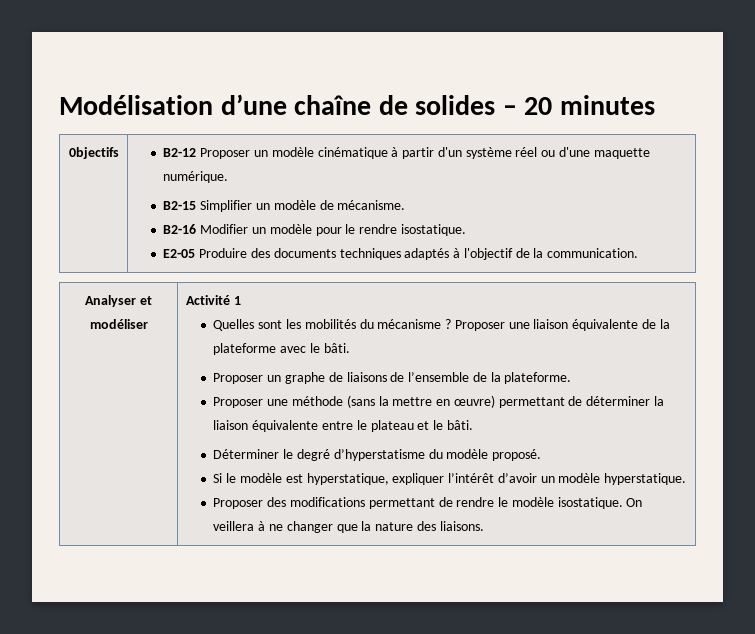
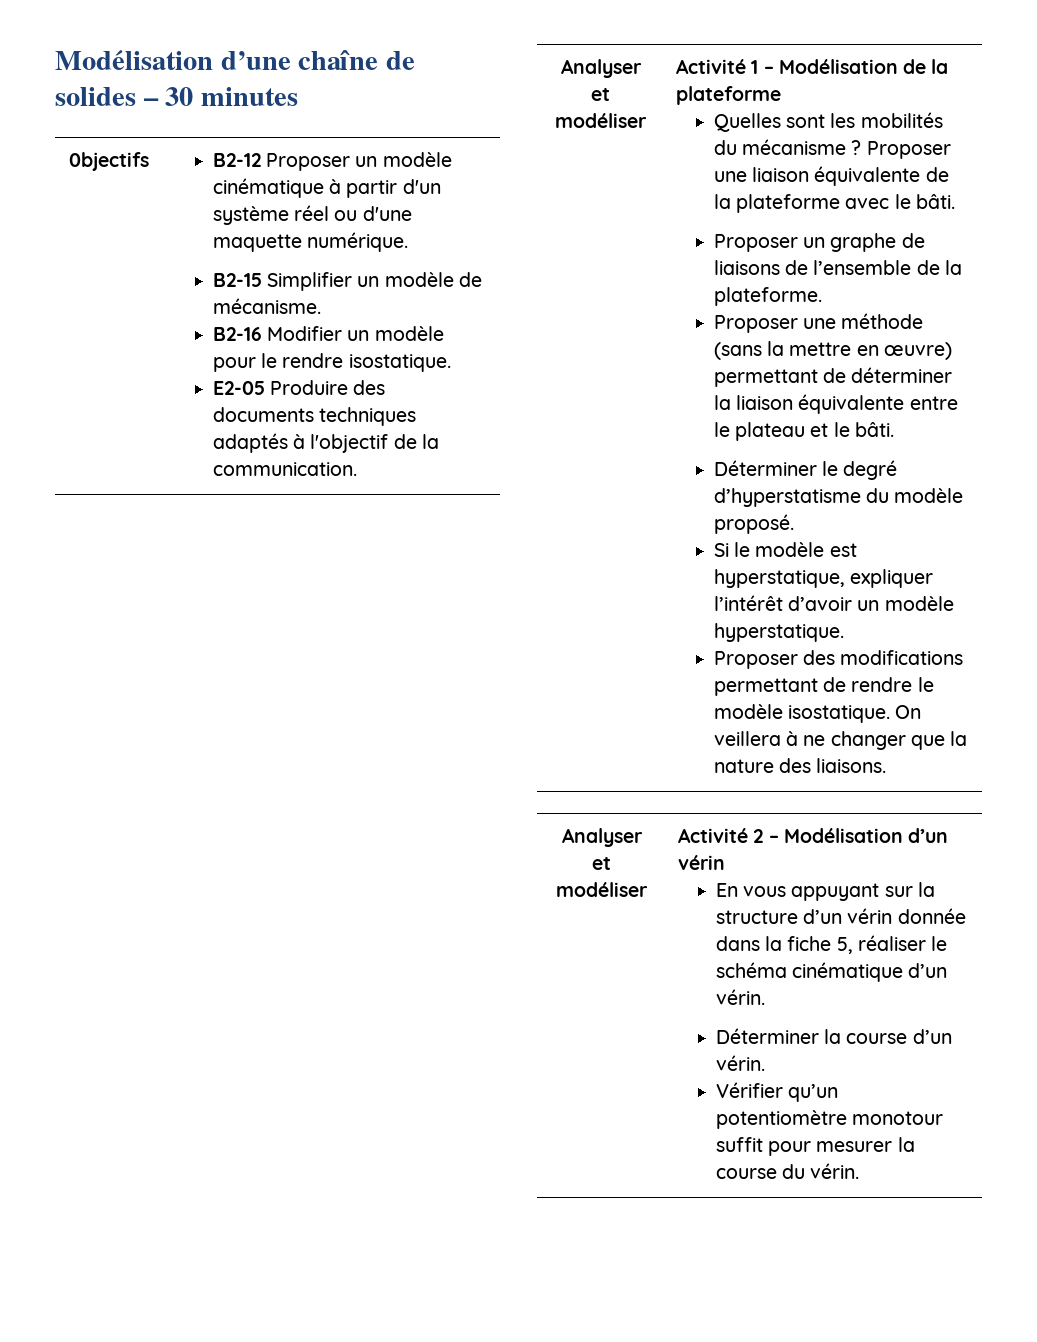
[524,97,553,115] 20 -> [165,87,194,106] 30
(241, 300) none -> [763,59,949,74] [676,86,782,105] – Modélisation de la plateforme
(484, 526) none -> [561,828,643,847] [592,857,611,870] [556,882,648,897] [678,828,949,843] [678,855,726,870] [715,882,935,901] [715,908,966,924] [715,935,948,954] [715,962,948,982] [715,989,765,1005] [715,1028,952,1044] [715,1055,765,1071] [715,1082,838,1102] [715,1110,943,1129] [715,1137,915,1156] [715,1163,860,1179] // Analyser et modéliser | Activité 2 – Modélisation d’un vérin // En vous appuyant sur la structure d’un vérin donnée dans la fiche 5, réaliser le schéma cinématique d’un vérin. // Déterminer la course d’un vérin. // Vérifier qu’un potentiomètre monotour suffit pour mesurer la course du vérin.

